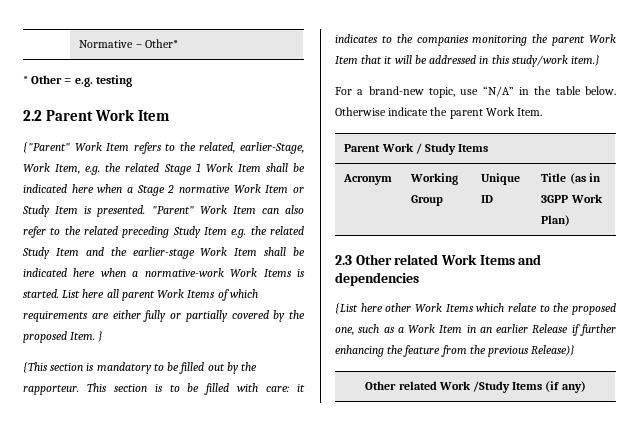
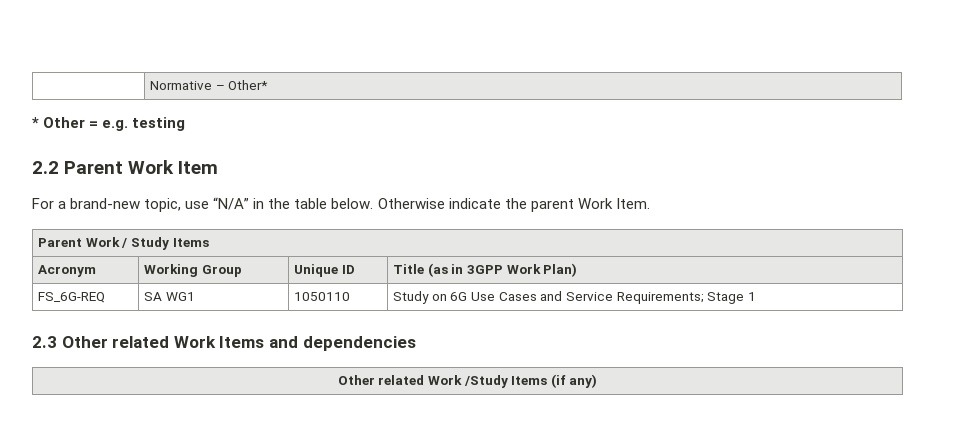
[23,142,305,154] [23,163,305,175] [23,184,304,196] [22,205,304,217] [23,226,304,238] [22,247,305,259] [23,268,305,277] [23,289,258,301] [23,310,305,322] [23,331,104,343] [23,362,258,374] [23,383,305,395] [335,34,616,46] [335,55,601,67] // {"Parent" Work Item refers to the related, earlier-Stage, Work Item, e.g. the related Stage 1 Work Item shall be indicated here when a Stage 2 normative Work Item or Study Item is presented. "Parent" Work Item can also refer to the related preceding Study Item e.g. the related Study Item and the earlier-stage Work Item shall be indicated here when a normative-work Work Items is started. List here all parent Work Items of which requirements are either fully or partially covered by the proposed Item. } // {This section is mandatory to be filled out by the rapporteur. This section is to be filled with care: it indicates to the companies monitoring the parent Work Item that it will be addressed in this study/work item.} -> (219, 167) none
(571, 220) none -> [38,292,106,303] [144,292,195,301] [294,292,351,301] [393,291,756,304] // FS_6G-REQ | SA WG1 | 1050110 | Study on 6G Use Cases and Service Requirements; Stage 1
[335,303,616,315] [335,324,616,336] [335,345,576,357] // {List here other Work Items which relate to the proposed one, such as a Work Item in an earlier Release if further enhancing the feature from the previous Release)} -> (416, 343) none

